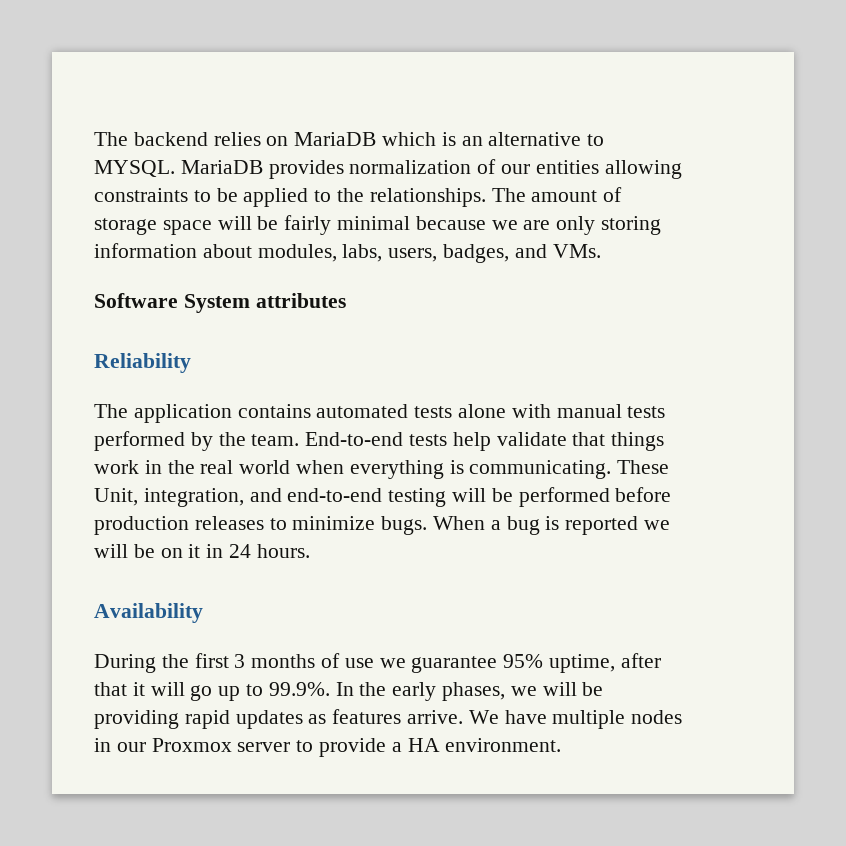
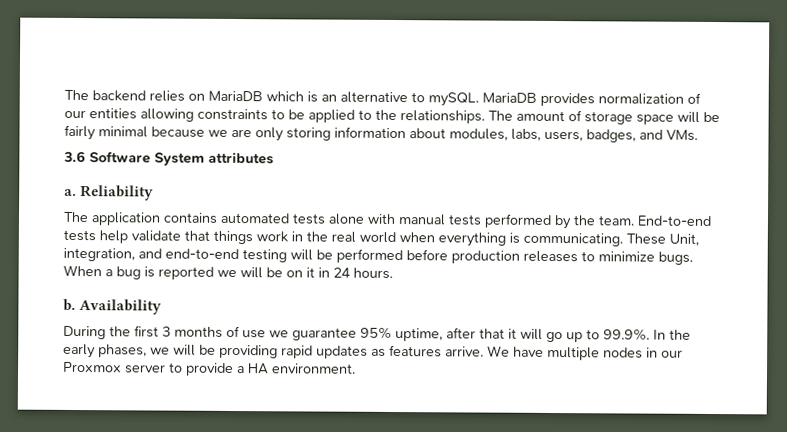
[94,160,175,177] MYSQL. -> [428,92,479,107] mySQL.
(601, 251) none -> [63,150,86,163] 3.6
(346, 300) none -> [64,188,77,197] a.
(310, 551) none -> [63,298,76,312] b.

